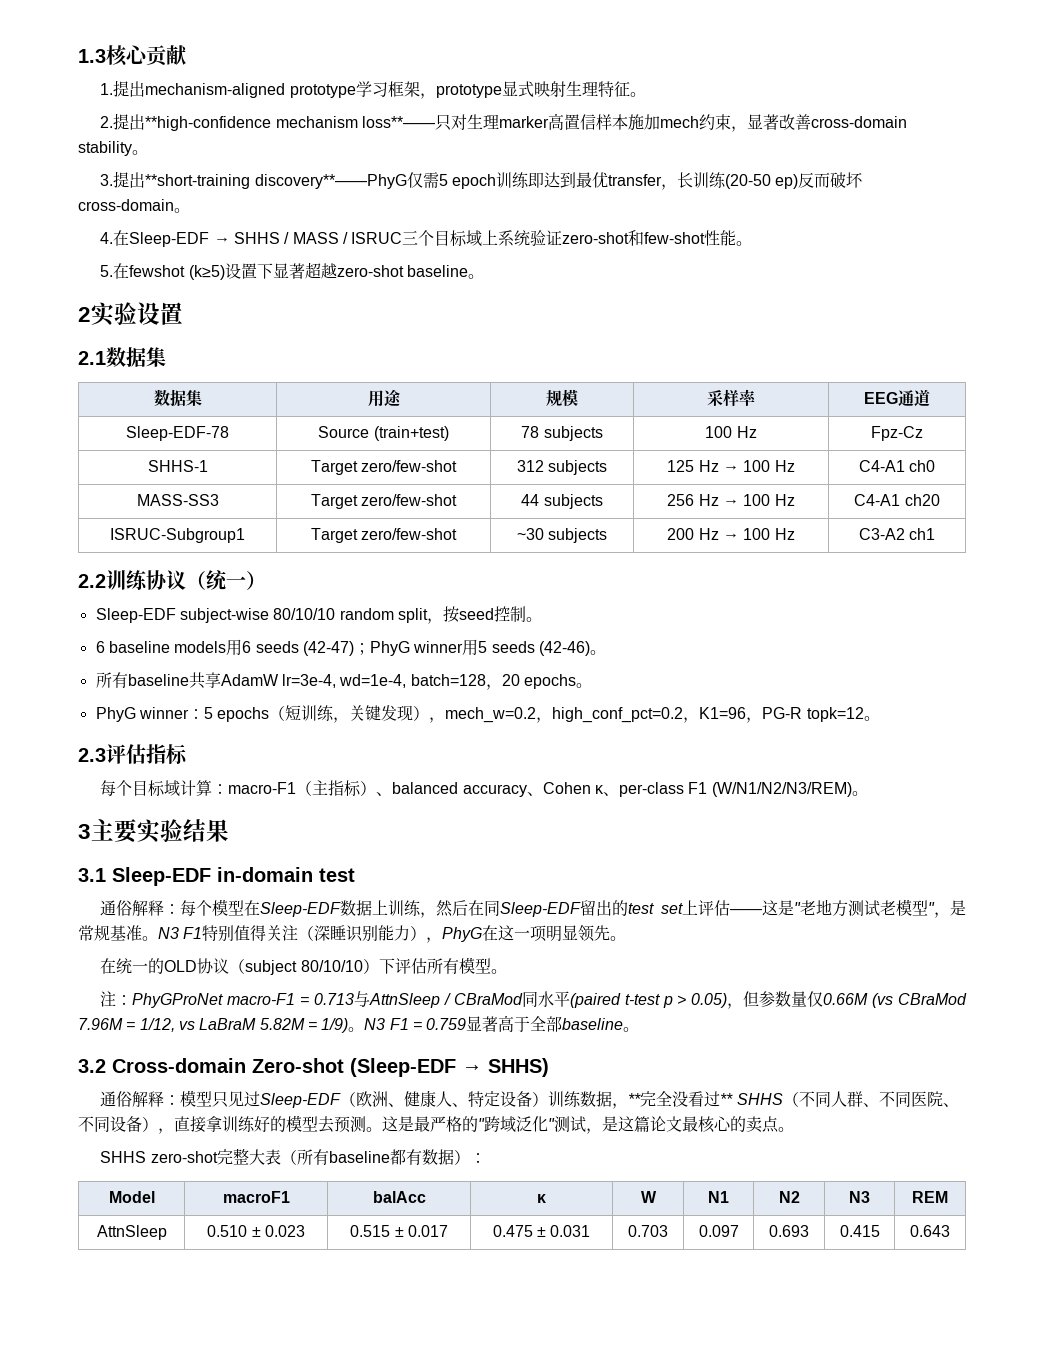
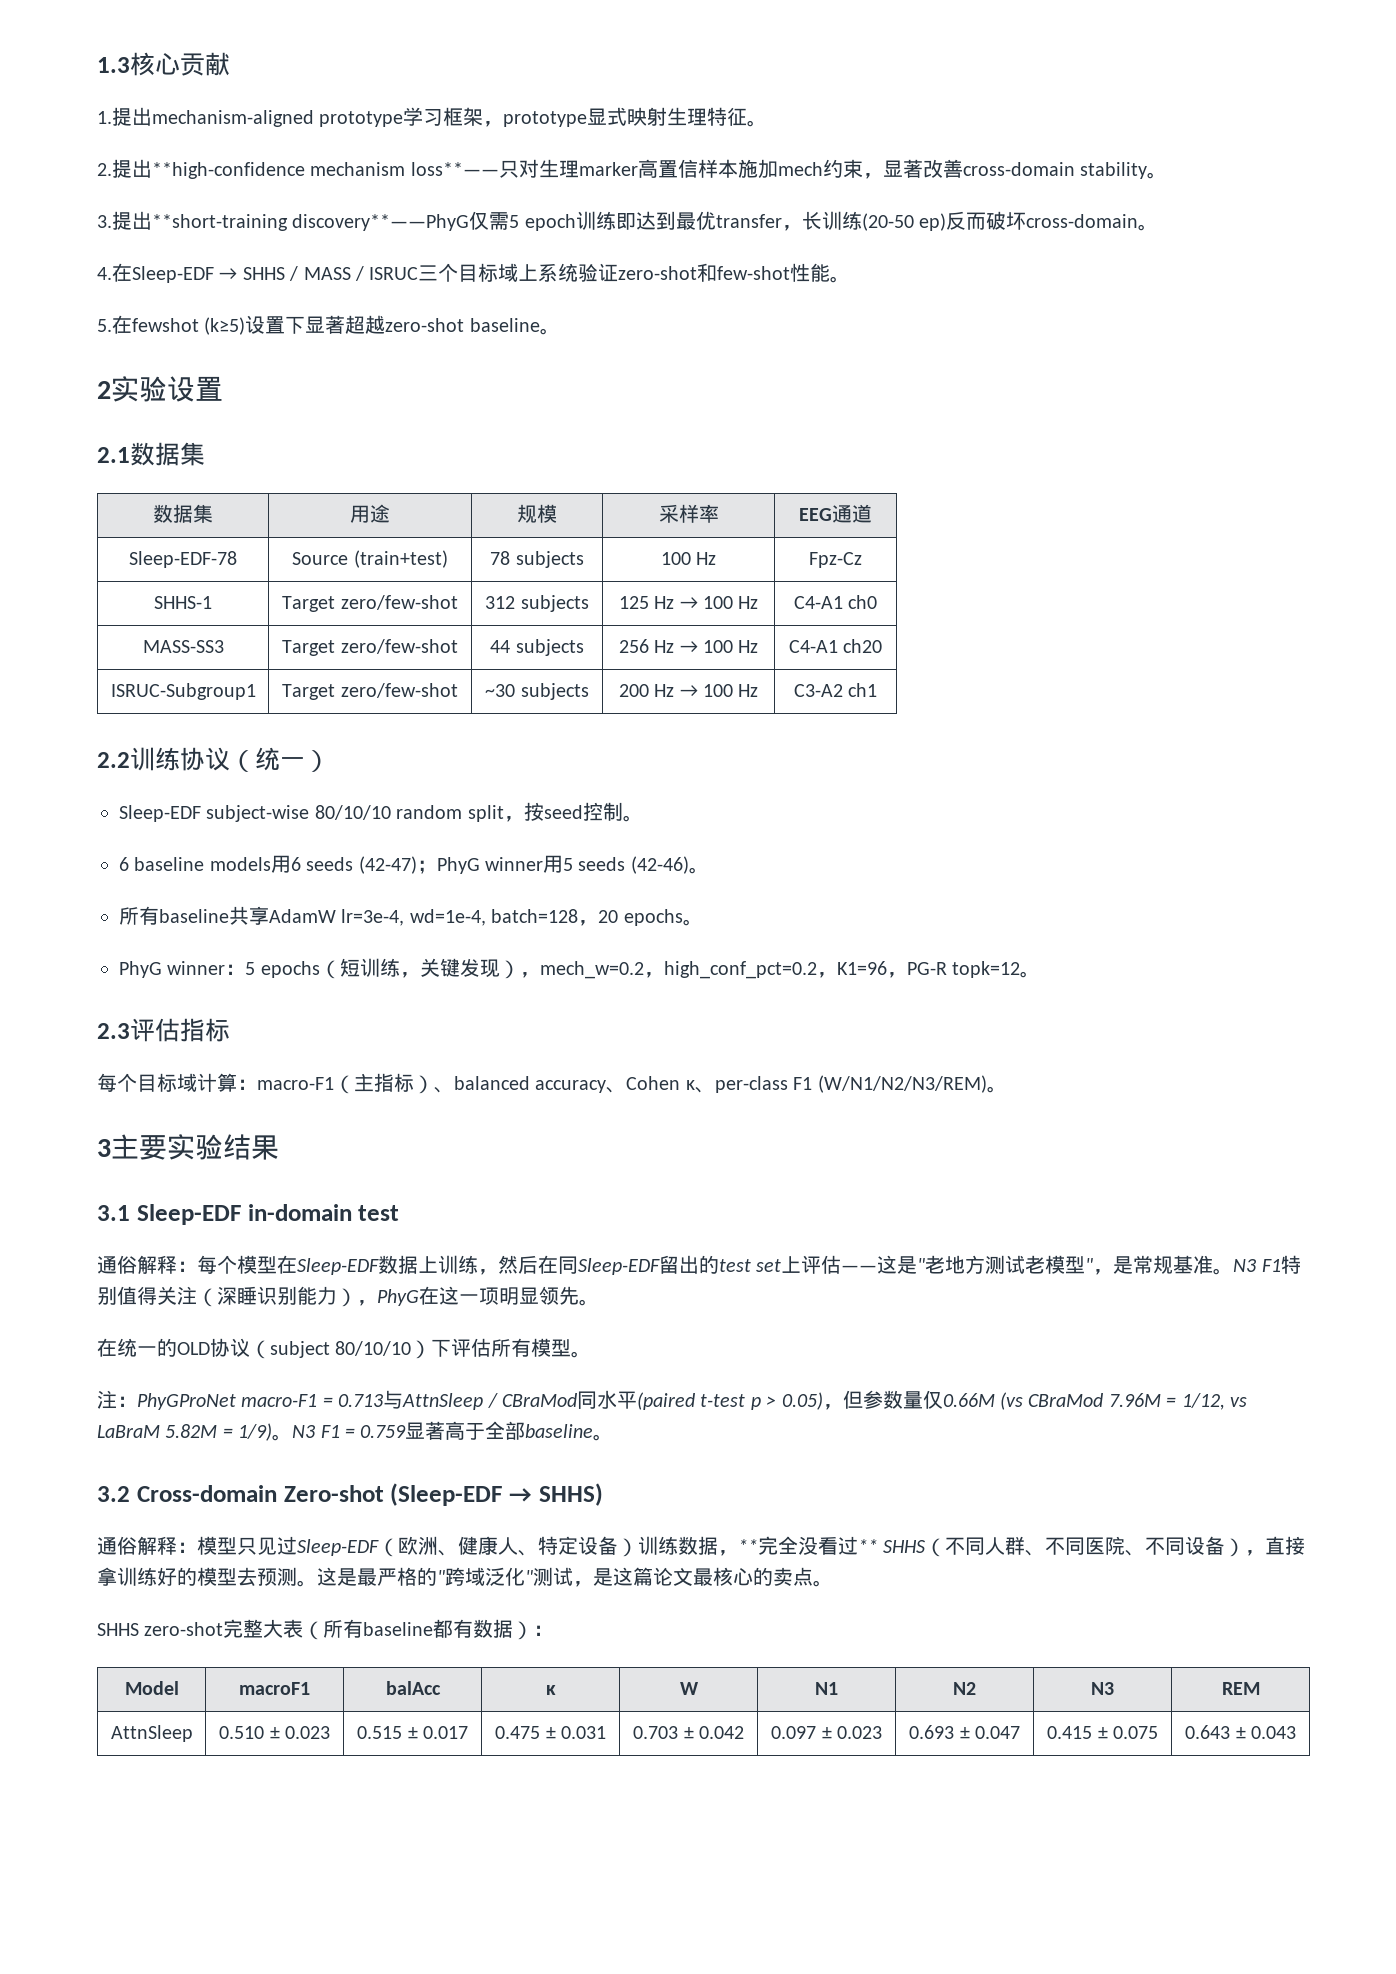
(668, 1231) none -> [683,1726,744,1739] ± 0.042
(739, 1231) none -> [821,1726,882,1739] ± 0.023
(809, 1231) none -> [959,1726,1020,1739] ± 0.047
(880, 1231) none -> [1097,1726,1158,1739] ± 0.075
(950, 1231) none -> [1235,1726,1296,1739] ± 0.043

